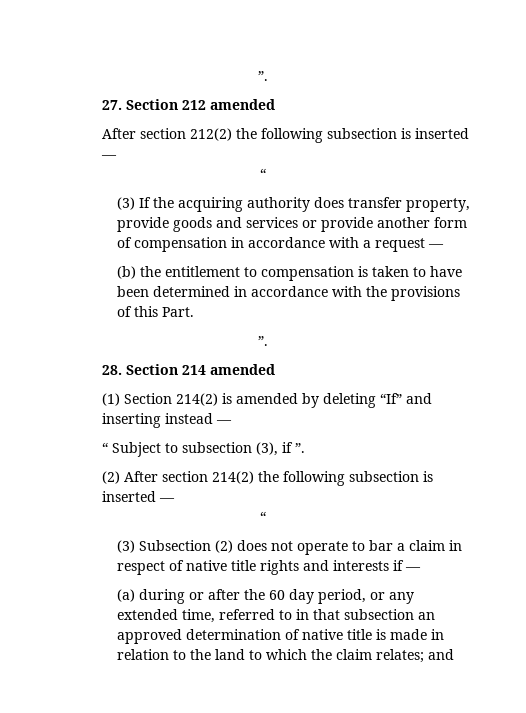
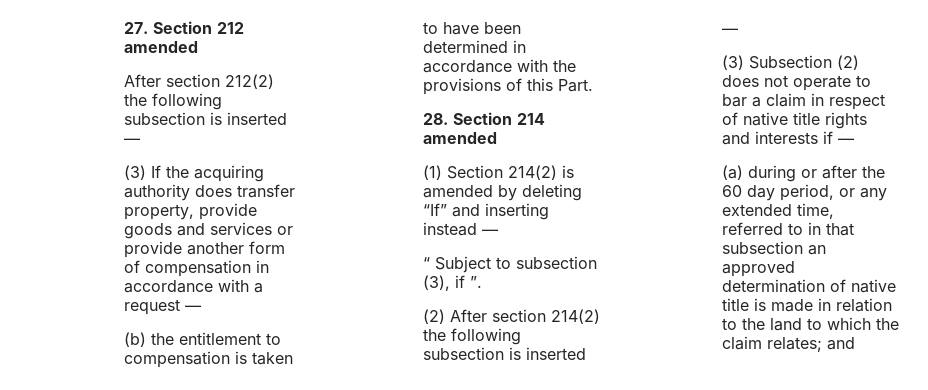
[258,71,268,81] ”. // -> (124, 28) none
[260,168,266,179] // “ -> (141, 141) none
[258,336,268,346] // ”. -> (594, 85) none
[260,511,266,522] // “ -> (739, 31) none

